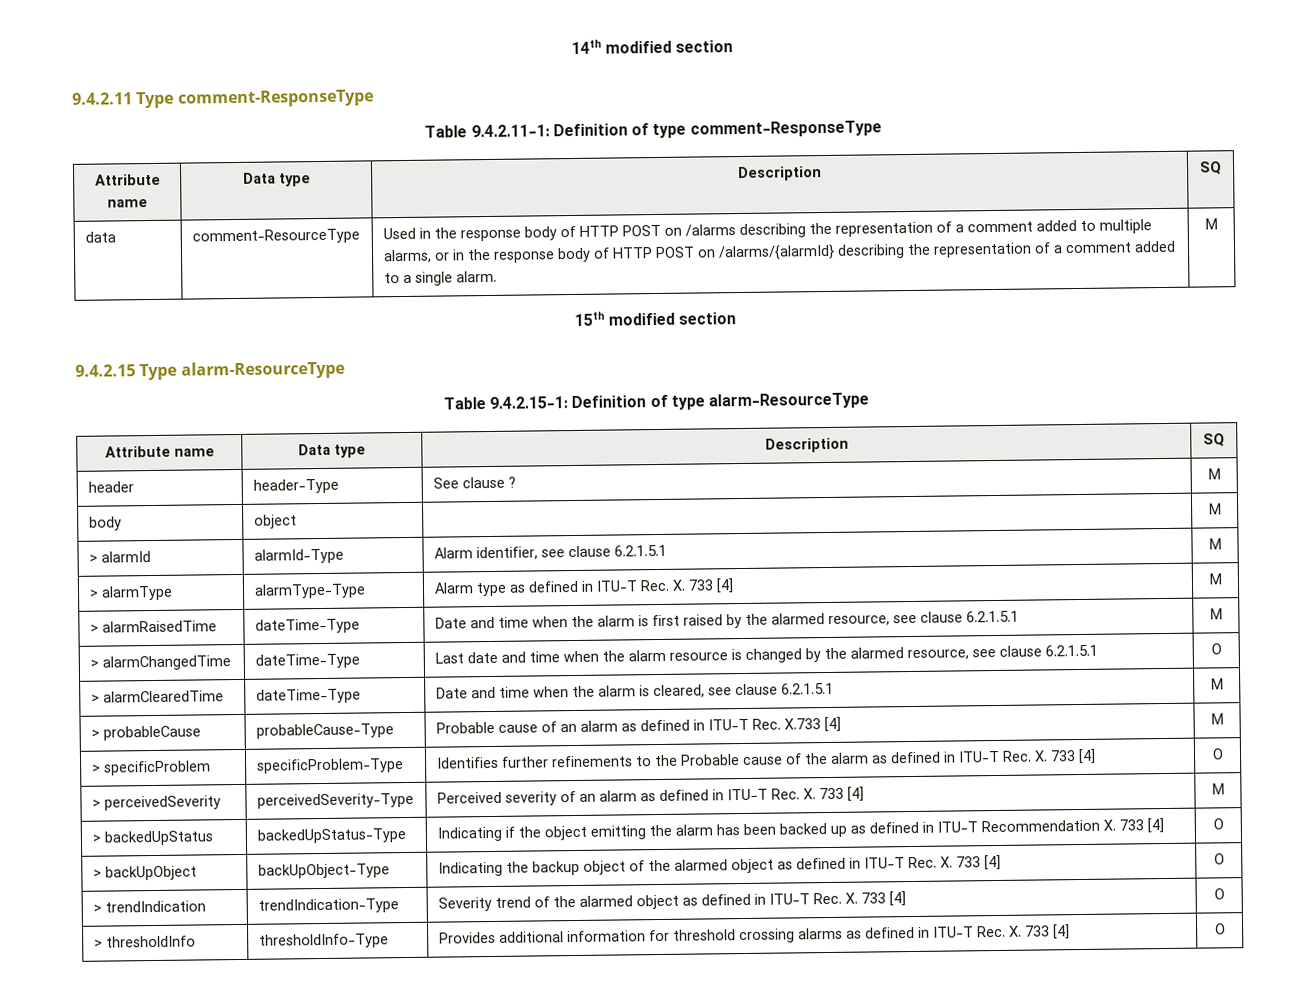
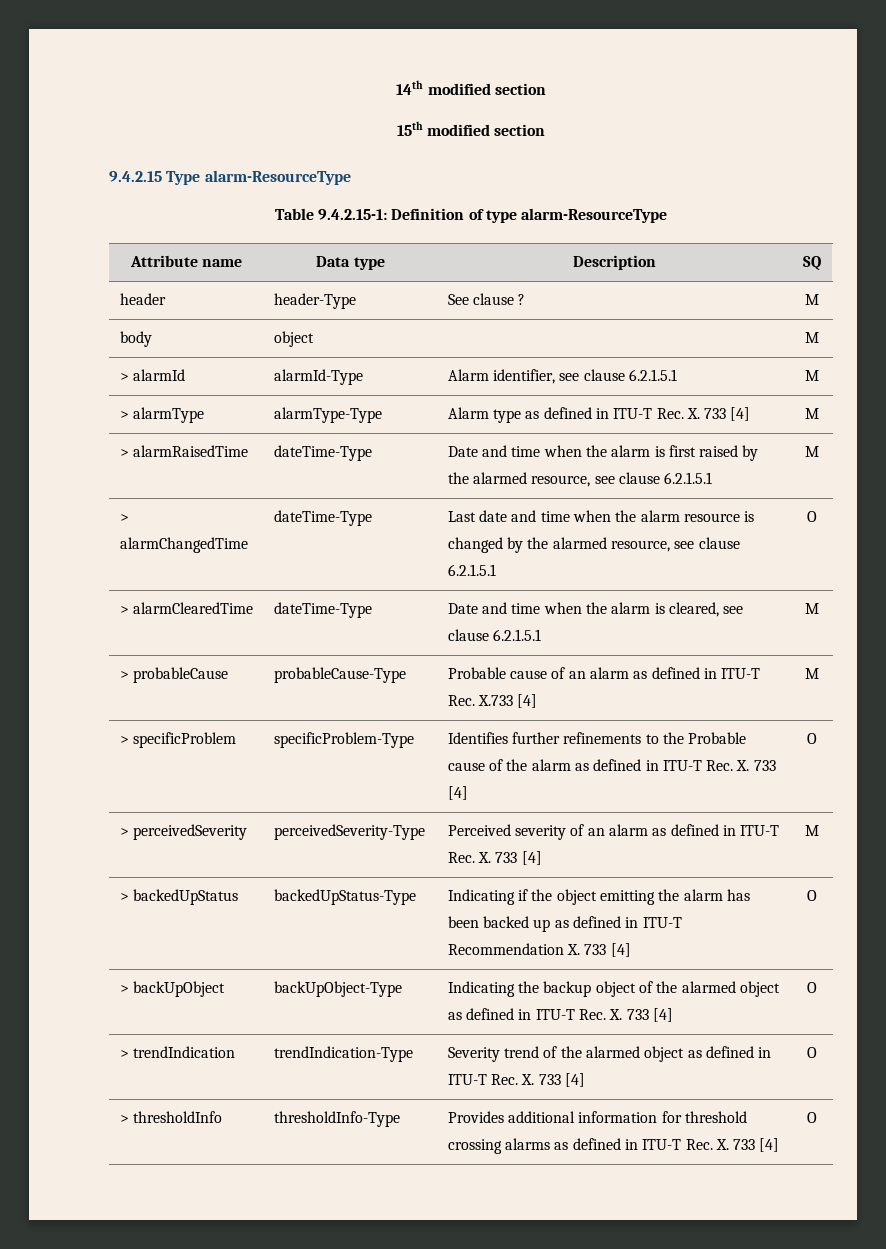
[72,89,374,109] [424,120,882,139] [94,173,161,186] [107,199,148,208] [242,172,311,187] [738,166,823,182] [1199,161,1222,175] [84,231,116,243] [191,228,360,245] [382,219,1152,242] [382,240,1176,264] [383,270,497,286] [1204,218,1218,230] // 9.4.2.11 Type comment-ResponseType // Table 9.4.2.11-1: Definition of type comment-ResponseType // Attribute name | Data type | Description | SQ // data | comment-ResourceType | Used in the response body of HTTP POST on /alarms describing the representation of a comment added to multiple alarms, or in the response body of HTTP POST on /alarms/{alarmId} describing the representation of a comment added to a single alarm. | M -> (546, 89) none

